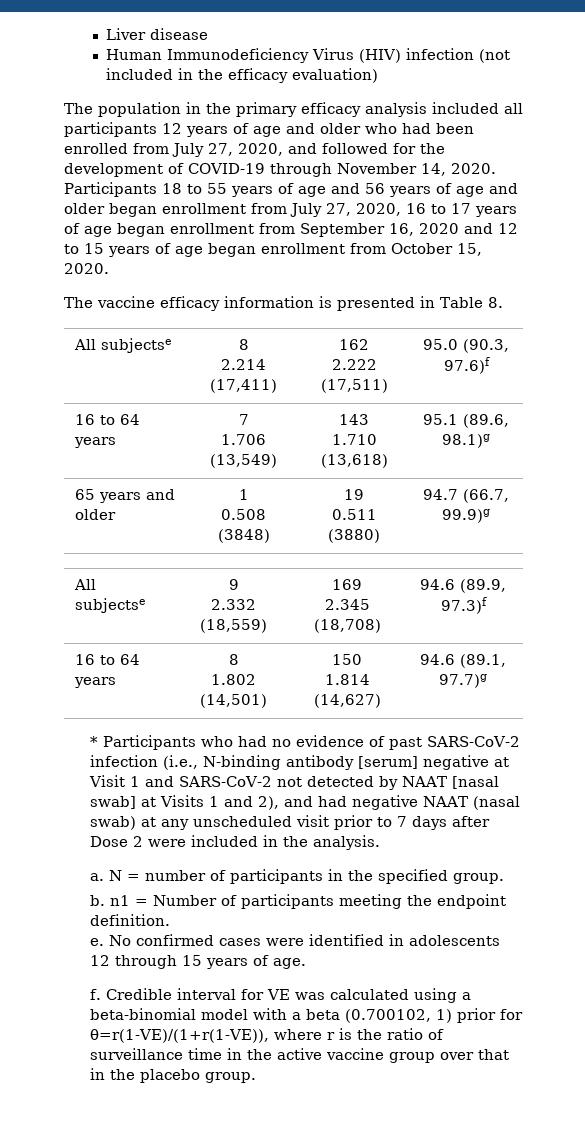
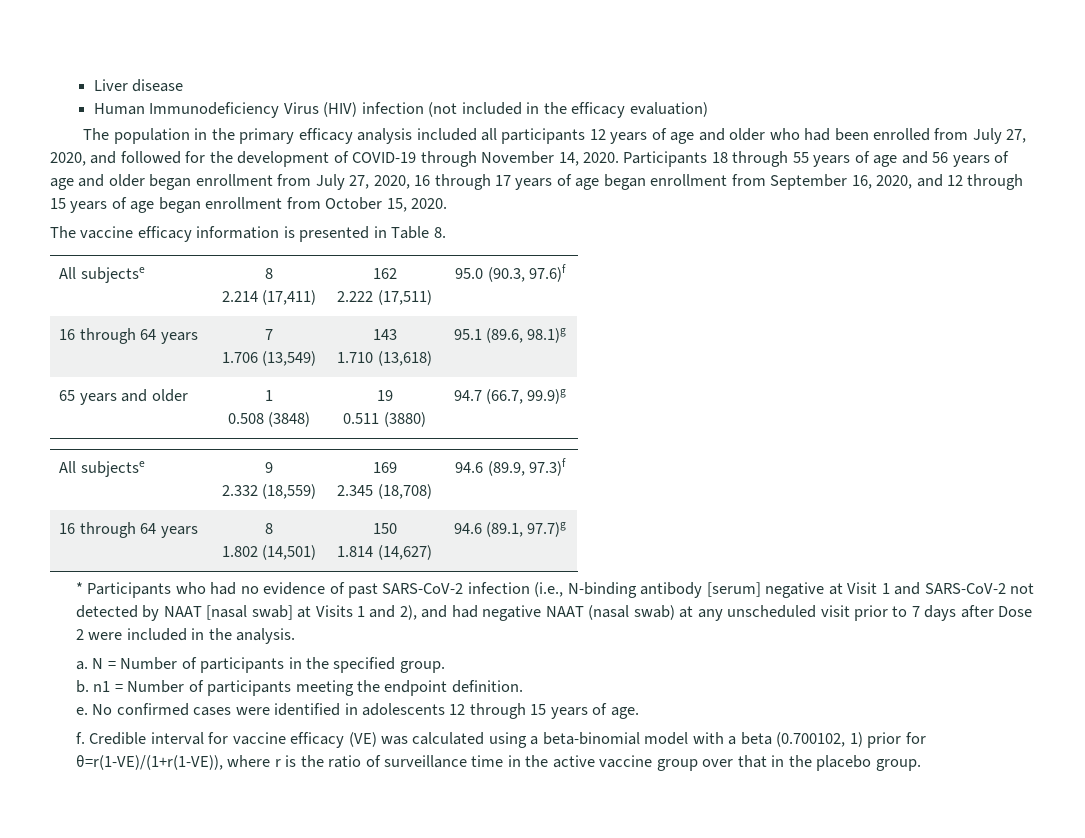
[187,184,202,194] to -> [732,151,789,167] through
[431,204,446,214] to -> [434,174,491,190] through
[419,223,459,234] 2020 -> [876,175,913,189] 2020,
[64,244,79,254] to -> [967,174,1024,190] through
[99,415,115,425] to -> [79,328,136,344] through
[99,655,115,665] to -> [79,522,136,538] through
[144,870,206,881] number -> [120,657,178,670] Number
[266,989,290,1000] VE -> [232,732,377,748] vaccine efficacy (VE)

